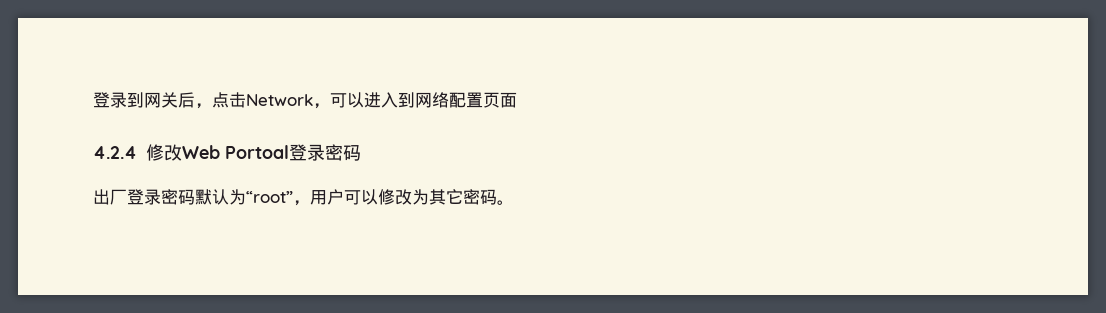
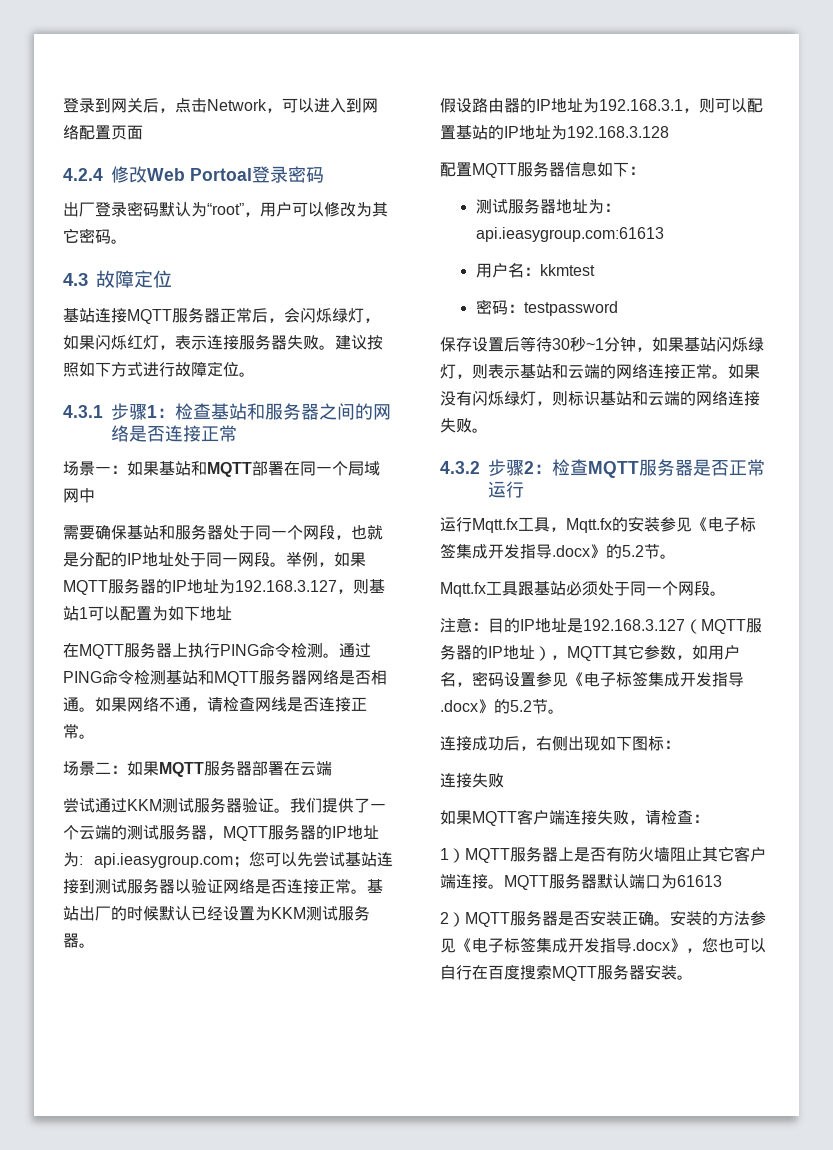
(514, 202) none -> [63,270,172,288] [63,307,380,324] [63,334,383,350] [63,361,255,377] [63,403,391,420] [111,425,237,442] [63,461,380,477] [63,488,95,503] [63,524,383,540] [63,552,366,567] [63,578,385,595] [63,606,232,621] [63,642,371,659] [63,669,387,686] [63,697,367,712] [63,724,95,739] [63,760,332,777] [63,797,386,813] [63,824,379,841] [63,851,393,868] [63,878,383,894] [63,905,370,921] [63,933,95,948] [440,98,763,113] [440,125,669,140] [440,161,645,178] [475,198,620,214] [475,227,664,242] [475,263,595,278] [475,299,618,316] [440,336,764,352] [440,364,760,379] [440,390,760,406] [440,418,488,433] [440,459,765,478] [488,481,524,498] [440,516,756,533] [440,543,676,559] [440,581,726,597] [440,617,762,634] [440,644,740,661] [440,671,744,687] [440,699,564,714] [440,736,680,751] [440,773,504,788] [440,809,709,826] [440,846,766,863] [440,873,722,890] [440,910,766,927] [440,937,766,953] [440,964,693,981] // 4.3故障定位 // 基站连接MQTT服务器正常后，会闪烁绿灯，如果闪烁红灯，表示连接服务器失败。建议按照如下方式进行故障定位。 // 4.3.1步骤1：检查基站和服务器之间的网络是否连接正常 // 场景一：如果基站和MQTT部署在同一个局域网中 // 需要确保基站和服务器处于同一个网段，也就是分配的IP地址处于同一网段。举例，如果MQTT服务器的IP地址为192.168.3.127，则基站1可以配置为如下地址 // 在MQTT服务器上执行PING命令检测。通过PING命令检测基站和MQTT服务器网络是否相通。如果网络不通，请检查网线是否连接正常。 // 场景二：如果MQTT服务器部署在云端 // 尝试通过KKM测试服务器验证。我们提供了一个云端的测试服务器，MQTT服务器的IP地址为: api.ieasygroup.com；您可以先尝试基站连接到测试服务器以验证网络是否连接正常。基站出厂的时候默认已经设置为KKM测试服务器。 // 假设路由器的IP地址为192.168.3.1，则可以配置基站的IP地址为192.168.3.128 // 配置MQTT服务器信息如下： // 测试服务器地址为：api.ieasygroup.com:61613 // 用户名：kkmtest // 密码：testpassword // 保存设置后等待30秒~1分钟，如果基站闪烁绿灯，则表示基站和云端的网络连接正常。如果没有闪烁绿灯，则标识基站和云端的网络连接失败。 // 4.3.2步骤2：检查MQTT服务器是否正常运行 // 运行Mqtt.fx工具，Mqtt.fx的安装参见《电子标签集成开发指导.docx》的5.2节。 // Mqtt.fx工具跟基站必须处于同一个网段。 // 注意：目的IP地址是192.168.3.127（MQTT服务器的IP地址），MQTT其它参数，如用户名，密码设置参见《电子标签集成开发指导.docx》的5.2节。 // 连接成功后，右侧出现如下图标： // 连接失败 // 如果MQTT客户端连接失败，请检查： // 1）MQTT服务器上是否有防火墙阻止其它客户端连接。MQTT服务器默认端口为61613 // 2）MQTT服务器是否安装正确。安装的方法参见《电子标签集成开发指导.docx》，您也可以自行在百度搜索MQTT服务器安装。

